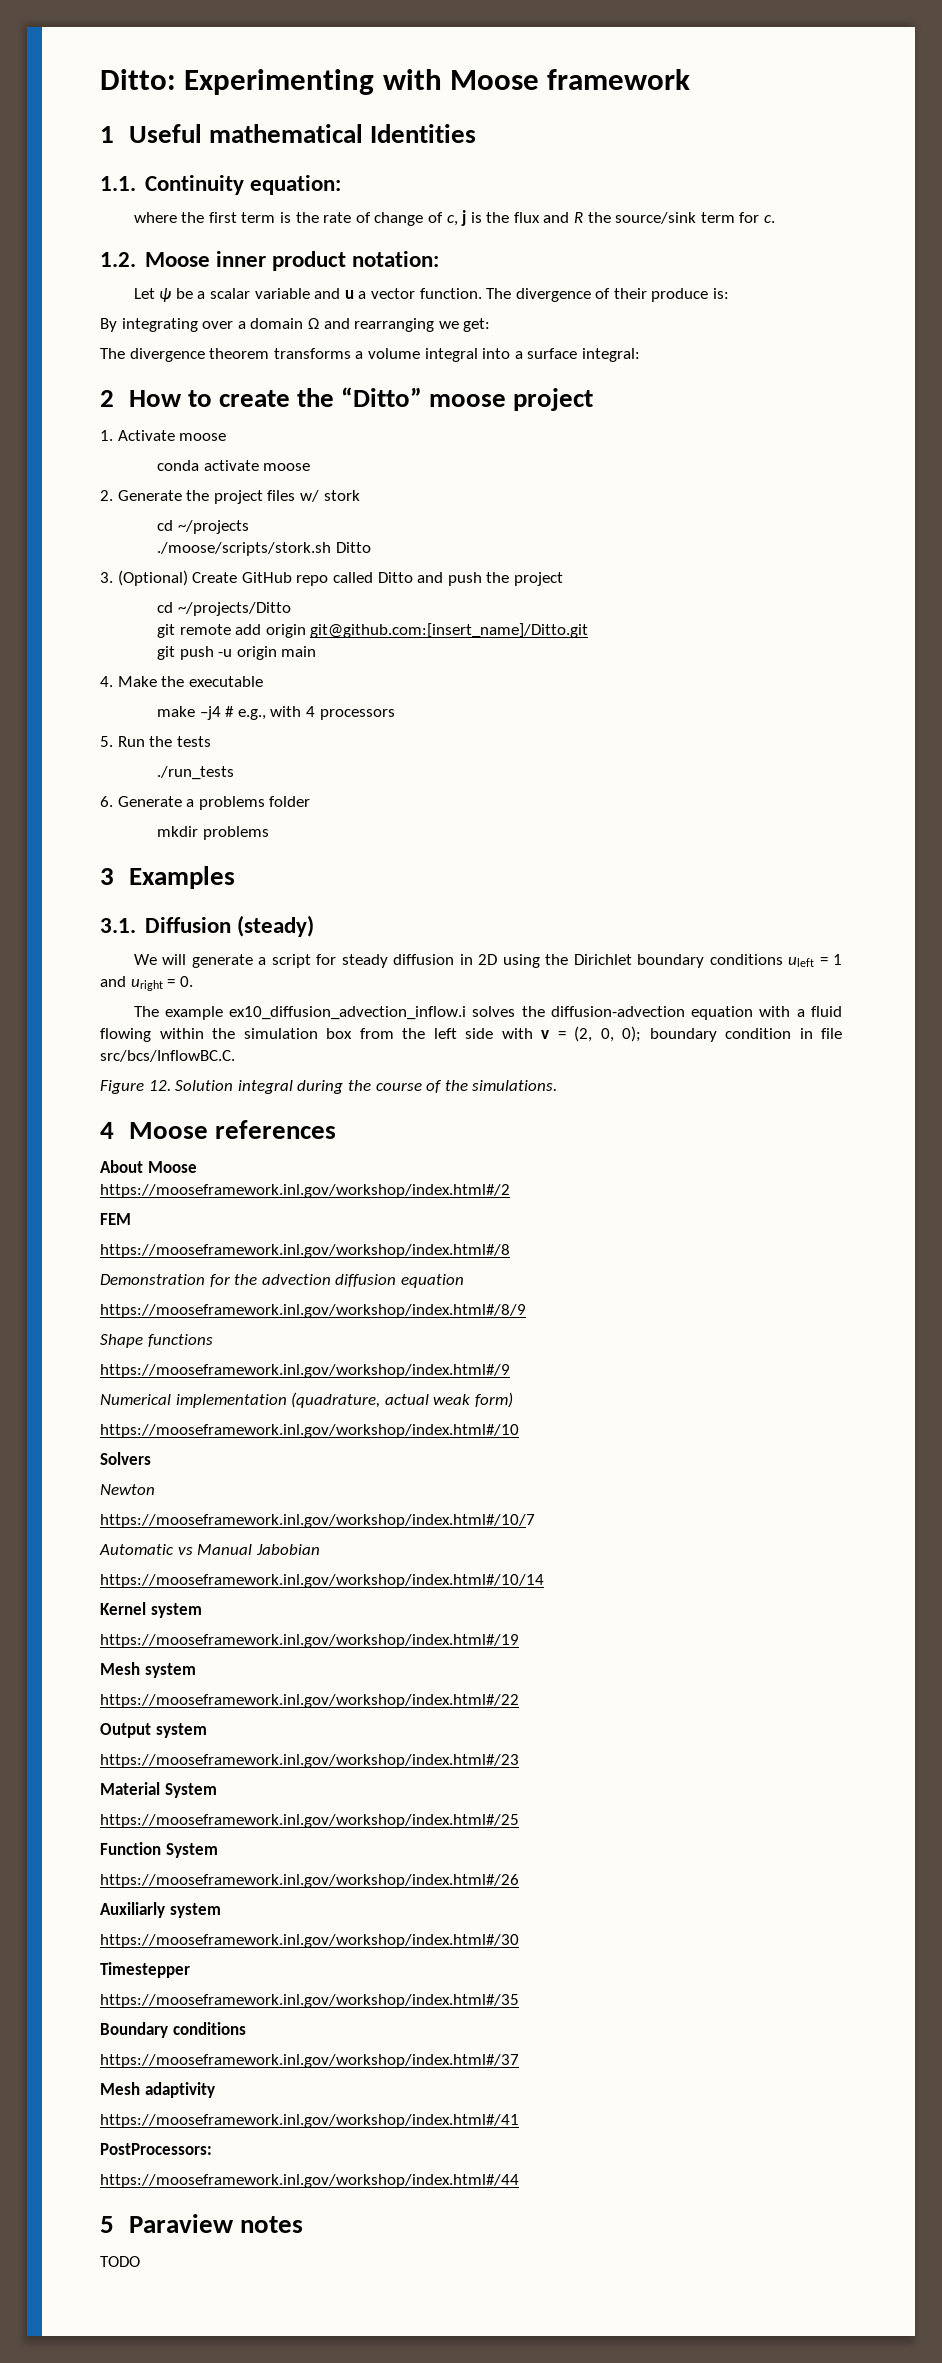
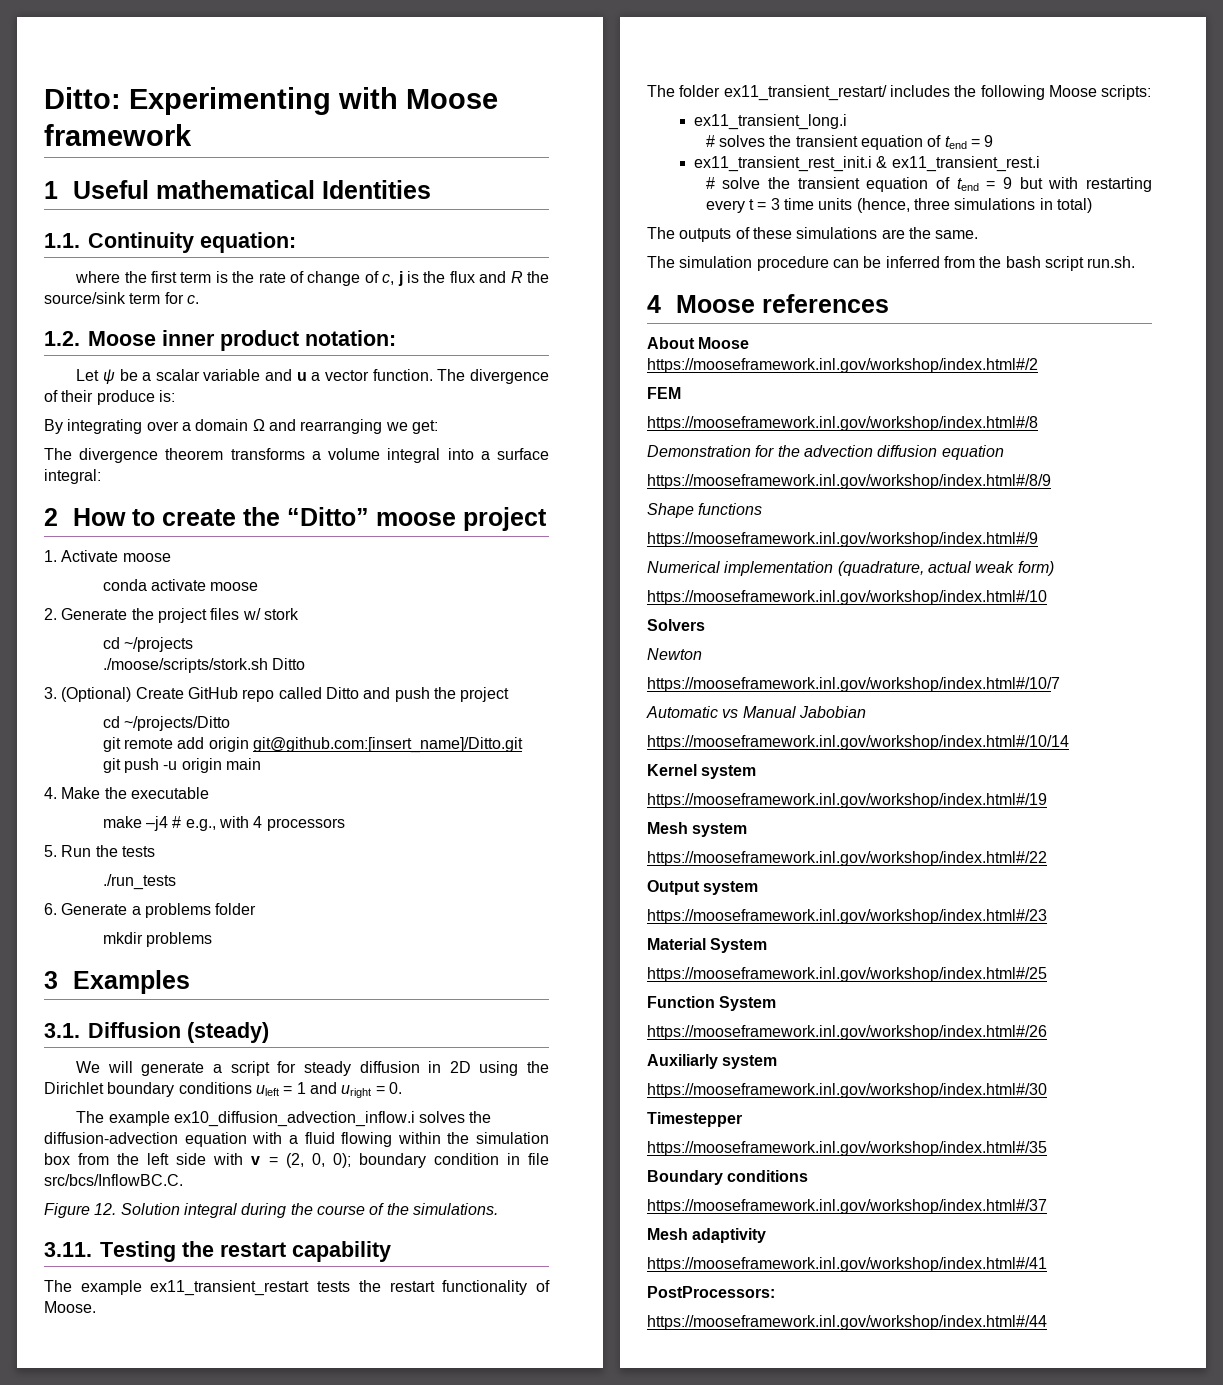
(558, 1085) none -> [44,1241,391,1262] [44,1280,550,1296] [44,1301,96,1313] [647,85,1152,101] [694,114,848,130] [705,135,994,150] [694,156,1040,172] [705,177,1152,192] [705,198,1093,213] [647,227,979,242] [647,256,1136,271] // 3.11. Testing the restart capability // The example ex11_transient_restart tests the restart functionality of Moose. // The folder ex11_transient_restart/ includes the following Moose scripts: // ex11_transient_long.i // # solves the transient equation of tend = 9 // ex11_transient_rest_init.i & ex11_transient_rest.i // # solve the transient equation of tend = 9 but with restarting every t = 3 time units (hence, three simulations in total) // The outputs of these simulations are the same. // The simulation procedure can be inferred from the bash script run.sh.
[100,2214,303,2233] [100,2256,140,2267] // 5 Paraview notes // TODO -> (1047, 1322) none

